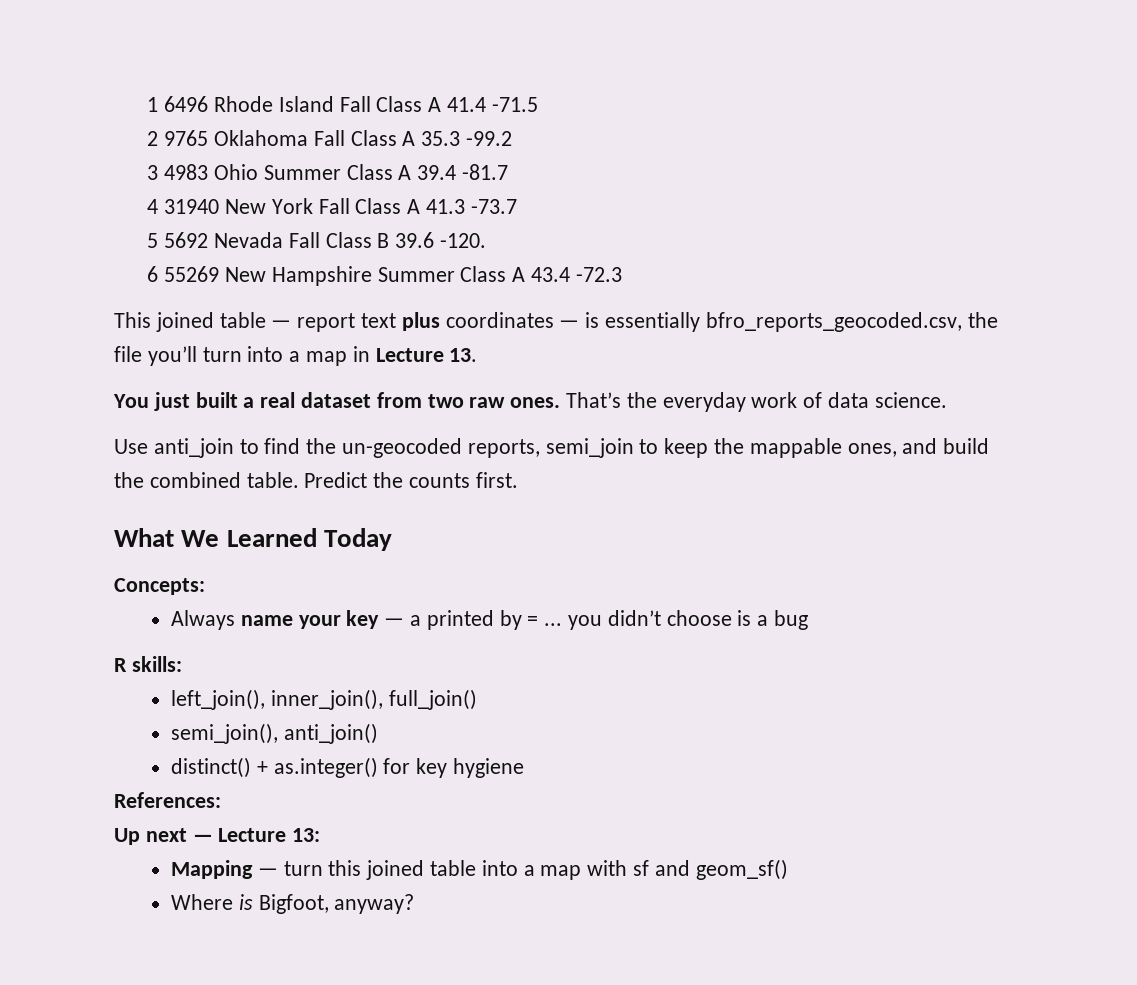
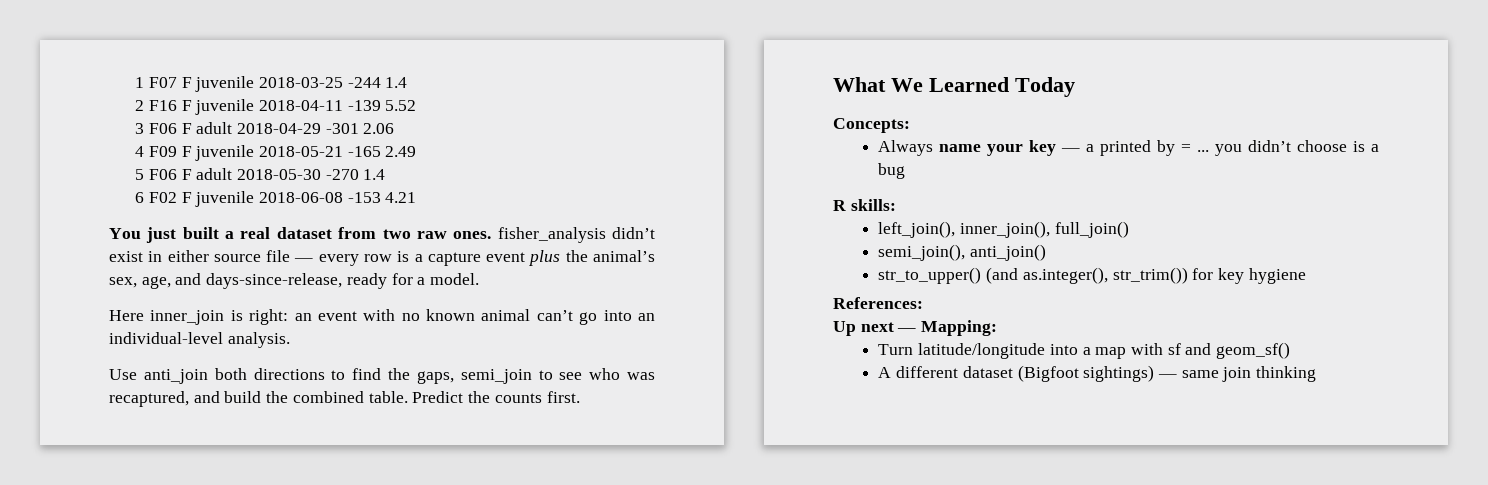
[164,96,538,112] [147,130,512,146] [147,164,508,180] [147,198,517,214] [147,232,486,248] [147,266,622,286] [114,312,998,332] [114,346,478,366] 6496 Rhode Island Fall Class A 41.4 -71.5 // 2 9765 Oklahoma Fall Class A 35.3 -99.2 // 3 4983 Ohio Summer Class A 39.4 -81.7 // 4 31940 New York Fall Class A 41.3 -73.7 // 5 5692 Nevada Fall Class B 39.6 -120. // 6 55269 New Hampshire Summer Class A 43.4 -72.3 // This joined table — report text plus coordinates — is essentially bfro_reports_geocoded.csv, the file you’ll turn into a map in Lecture 13. -> [148,76,408,92] [135,99,417,115] [135,122,395,134] [135,145,417,161] [135,168,386,180] [135,191,417,207] F07 F juvenile 2018-03-25 -244 1.4 // 2 F16 F juvenile 2018-04-11 -139 5.52 // 3 F06 F adult 2018-04-29 -301 2.06 // 4 F09 F juvenile 2018-05-21 -165 2.49 // 5 F06 F adult 2018-05-30 -270 1.4 // 6 F02 F juvenile 2018-06-08 -153 4.21
[566,392,947,412] That’s the everyday work of data science. -> [497,227,655,243] [109,250,655,266] [109,273,480,289] [109,309,656,325] [109,332,290,348] fisher_analysis didn’t exist in either source file — every row is a capture event plus the animal’s sex, age, and days-since-release, ready for a model. // Here inner_join is right: an event with no known animal can’t go into an individual-level analysis.
(234, 448) none -> [214,368,325,380] both directions
[342,438,897,458] un-geocoded reports, semi_join to keep the mappable ones, -> [416,368,655,384] [109,391,189,407] gaps, semi_join to see who was recaptured,
[171,757,378,778] distinct() + as.integer() -> [878,267,1188,284] str_to_upper() (and as.integer(), str_trim())
[218,828,321,842] [171,860,477,880] Lecture 13: // Mapping — turn this joined table -> [921,320,998,336] [878,343,1046,359] Mapping: // Turn latitude/longitude
[171,894,415,914] Where is Bigfoot, anyway? -> [878,365,1317,382] A different dataset (Bigfoot sightings) — same join thinking

